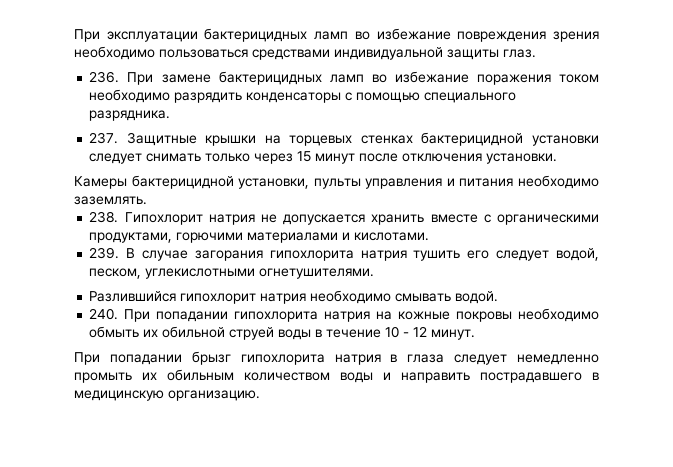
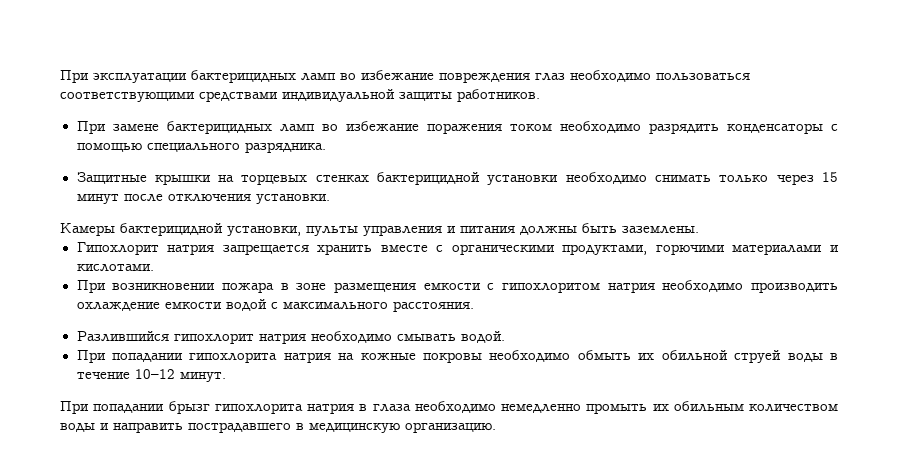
[553,31,599,42] зрения -> [535,73,565,81] глаз
(248, 53) none -> [60,92,195,102] соответствующими
[503,49,536,58] [89,71,120,83] глаз. // 236. -> [457,89,540,102] работников. //
[89,132,119,144] 237. -> (326, 147) none
[89,153,143,164] следует -> [565,172,647,184] необходимо
[518,175,599,189] [74,196,147,205] [89,211,366,225] необходимо заземлять. // 238. Гипохлорит натрия не допускается -> [520,223,699,235] [76,242,309,255] должны быть заземлены. // Гипохлорит натрия запрещается
[89,247,599,261] [89,268,375,279] 239. В случае загорания гипохлорита натрия тушить его следует водой, песком, углекислотными огнетушителями. -> [76,280,838,293] [76,299,474,312] При возникновении пожара в зоне размещения емкости с гипохлоритом натрия необходимо производить охлаждение емкости водой с максимального расстояния.
[89,308,119,320] 240. -> (505, 337) none
[385,326,428,338] 10 - 12 -> [134,369,175,379] 10–12
[454,354,508,365] следует -> [414,401,496,413] необходимо

